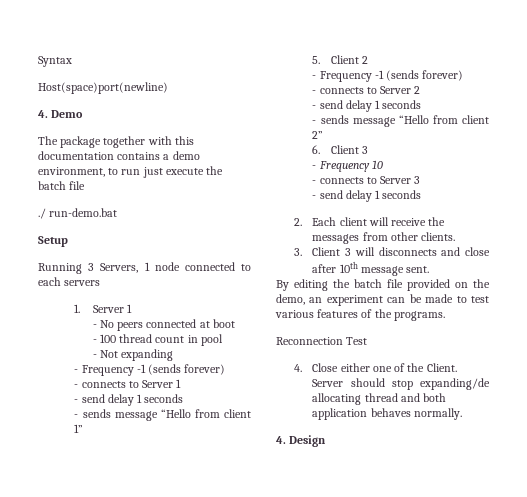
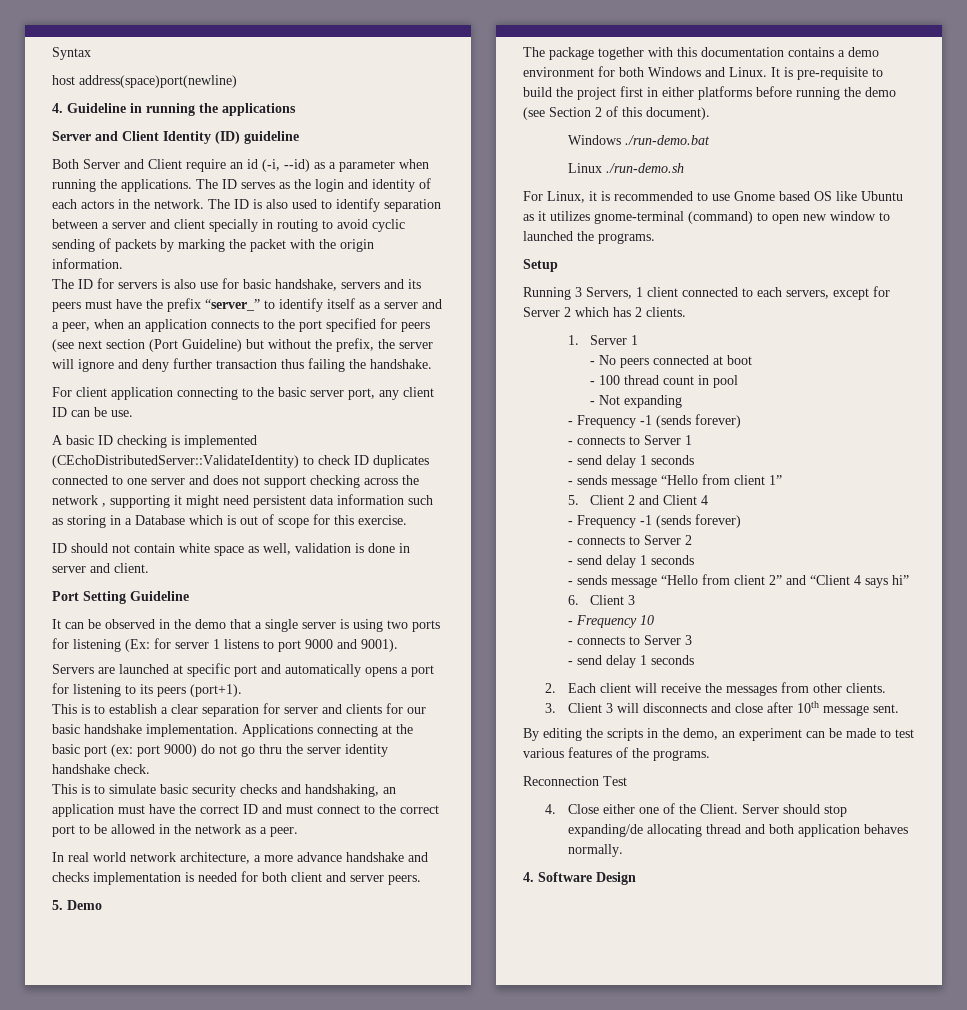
[38,82,168,94] [38,110,48,118] Host(space)port(newline) // 4. -> [52,75,237,88] [52,103,296,116] [52,131,299,144] [52,159,429,172] [52,178,431,192] [52,198,441,212] [52,219,405,232] [52,238,374,252] [52,258,123,269] [52,278,421,291] [52,298,442,312] [52,318,430,332] [52,338,433,352] [52,358,432,372] [52,387,434,400] [52,407,133,417] [52,435,257,448] [52,455,429,468] [52,475,419,488] [52,494,433,508] [52,514,407,528] [52,543,410,556] [52,563,149,573] [52,591,189,604] [52,619,440,632] [52,638,398,652] [52,663,434,677] [52,683,242,697] [52,703,426,717] [52,724,413,737] [52,744,388,757] [52,764,150,774] [52,784,396,797] [52,804,439,817] [52,824,298,837] [52,852,428,864] [52,871,421,885] [52,900,63,910] host address(space)port(newline) // 4. Guideline in running the applications // Server and Client Identity (ID) guideline // Both Server and Client require an id (-i, --id) as a parameter when running the applications. The ID serves as the login and identity of each actors in the network. The ID is also used to identify separation between a server and client specially in routing to avoid cyclic sending of packets by marking the packet with the origin information. // The ID for servers is also use for basic handshake, servers and its peers must have the prefix “server_” to identify itself as a server and a peer, when an application connects to the port specified for peers (see next section (Port Guideline) but without the prefix, the server will ignore and deny further transaction thus failing the handshake. // For client application connecting to the basic server port, any client ID can be use. // A basic ID checking is implemented (CEchoDistributedServer::ValidateIdentity) to check ID duplicates connected to one server and does not support checking across the network , supporting it might need persistent data information such as storing in a Database which is out of scope for this exercise. // ID should not contain white space as well, validation is done in server and client. // Port Setting Guideline // It can be observed in the demo that a single server is using two ports for listening (Ex: for server 1 listens to port 9000 and 9001). // Servers are launched at specific port and automatically opens a port for listening to its peers (port+1). // This is to establish a clear separation for server and clients for our basic handshake implementation. Applications connecting at the basic port (ex: port 9000) do not go thru the server identity handshake check. // This is to simulate basic security checks and handshaking, an application must have the correct ID and must connect to the correct port to be allowed in the network as a peer. // In real world network architecture, a more advance handshake and checks implementation is needed for both client and server peers. // 5.
[38,166,224,178] [38,181,86,190] [38,208,118,219] environment, to run just execute the batch file // ./ run-demo.bat -> [523,66,883,80] [523,86,896,100] [523,106,710,120] [567,135,710,145] [567,163,684,173] [523,191,903,203] [523,211,890,224] [523,231,655,244] environment for both Windows and Linux. It is pre-requisite to build the project first in either platforms before running the demo (see Section 2 of this document). // Windows ./run-demo.bat // Linux ./run-demo.sh // For Linux, it is recommended to use Gnome based OS like Ubuntu as it utilizes gnome-terminal (command) to open new window to launched the programs.
[154,262,180,271] node -> [647,287,678,297] client
[64,280,101,286] servers -> [786,286,890,300] [523,307,686,317] servers, except for Server 2 which has 2 clients.
(368, 60) none -> [638,495,708,505] and Client 4
(324, 135) none -> [785,575,909,588] and “Client 4 says hi”
[354,279,468,291] batch file provided on -> [607,728,658,741] scripts in
(286, 440) none -> [538,872,592,882] Software

